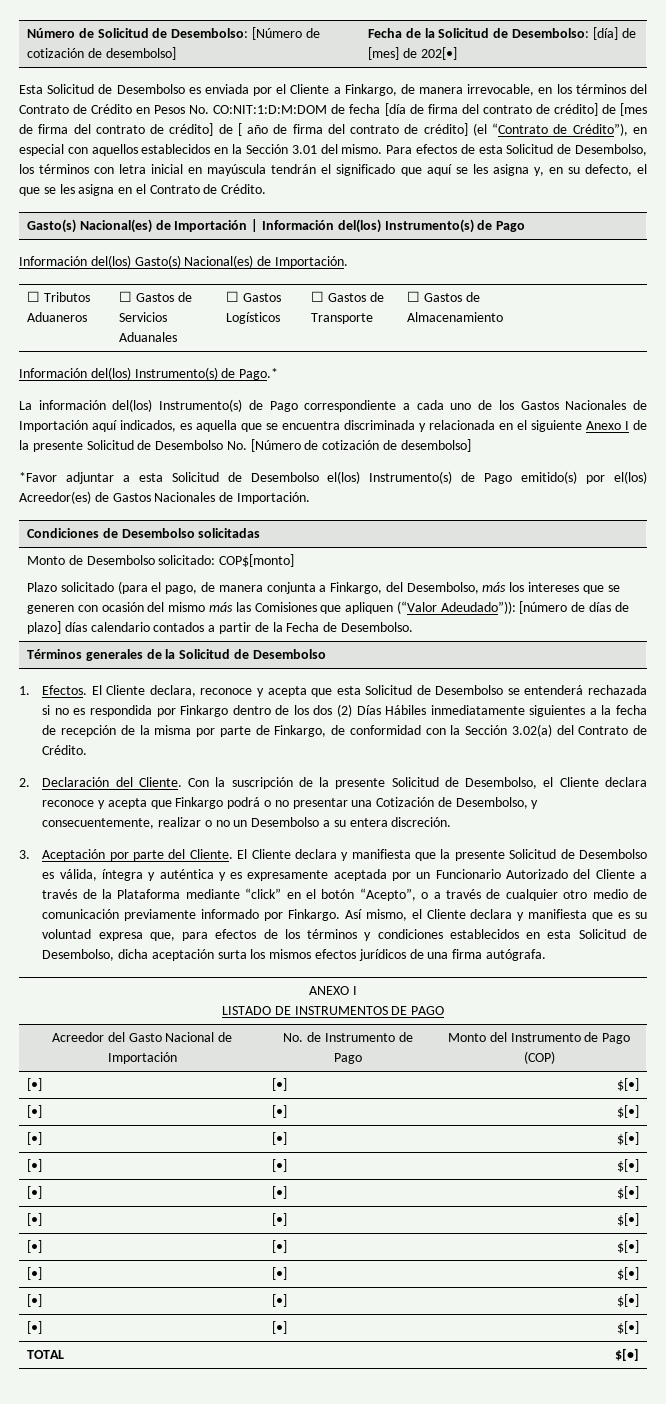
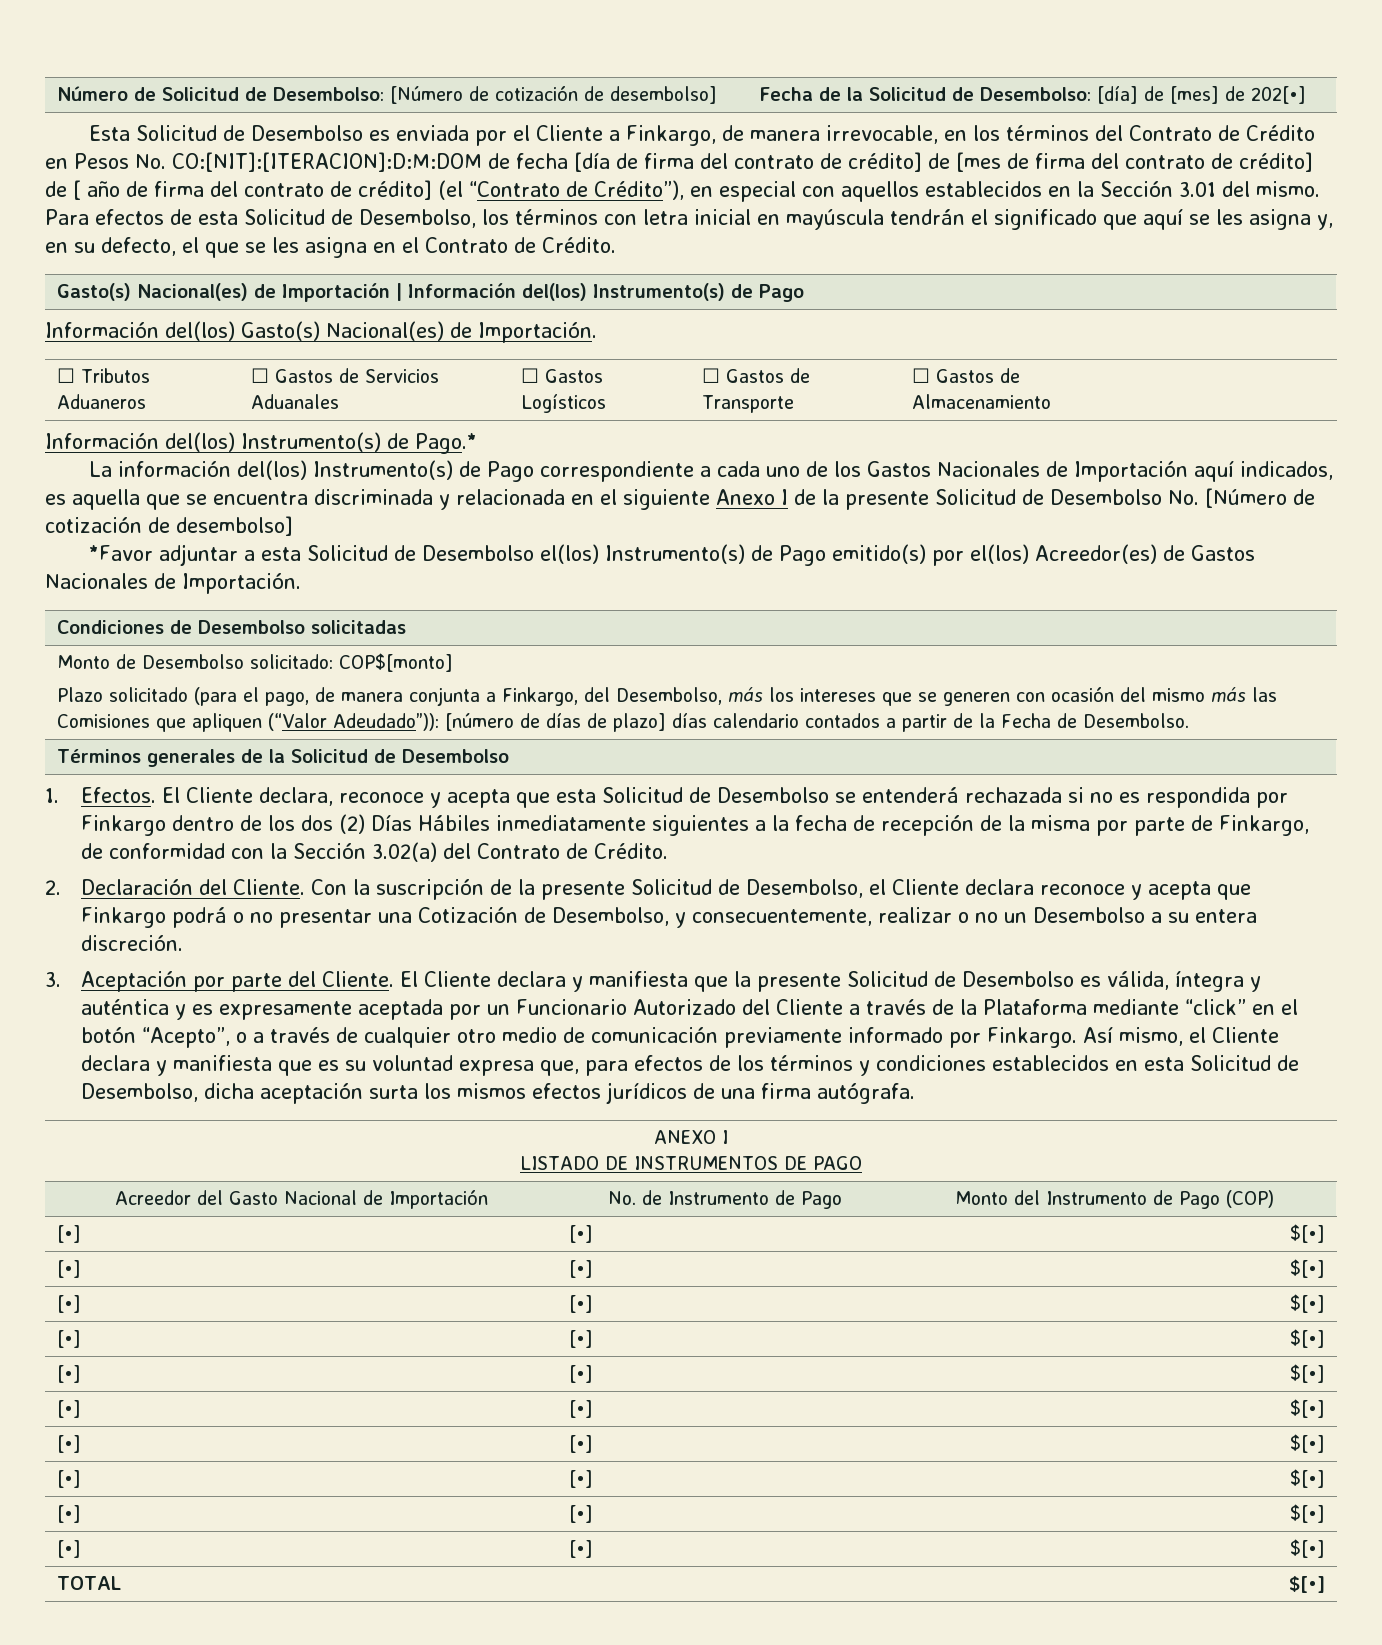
[213,105,328,114] CO:NIT:1:D:M:DOM -> [172,152,482,172] CO:[NIT]:[ITERACION]:D:M:DOM

